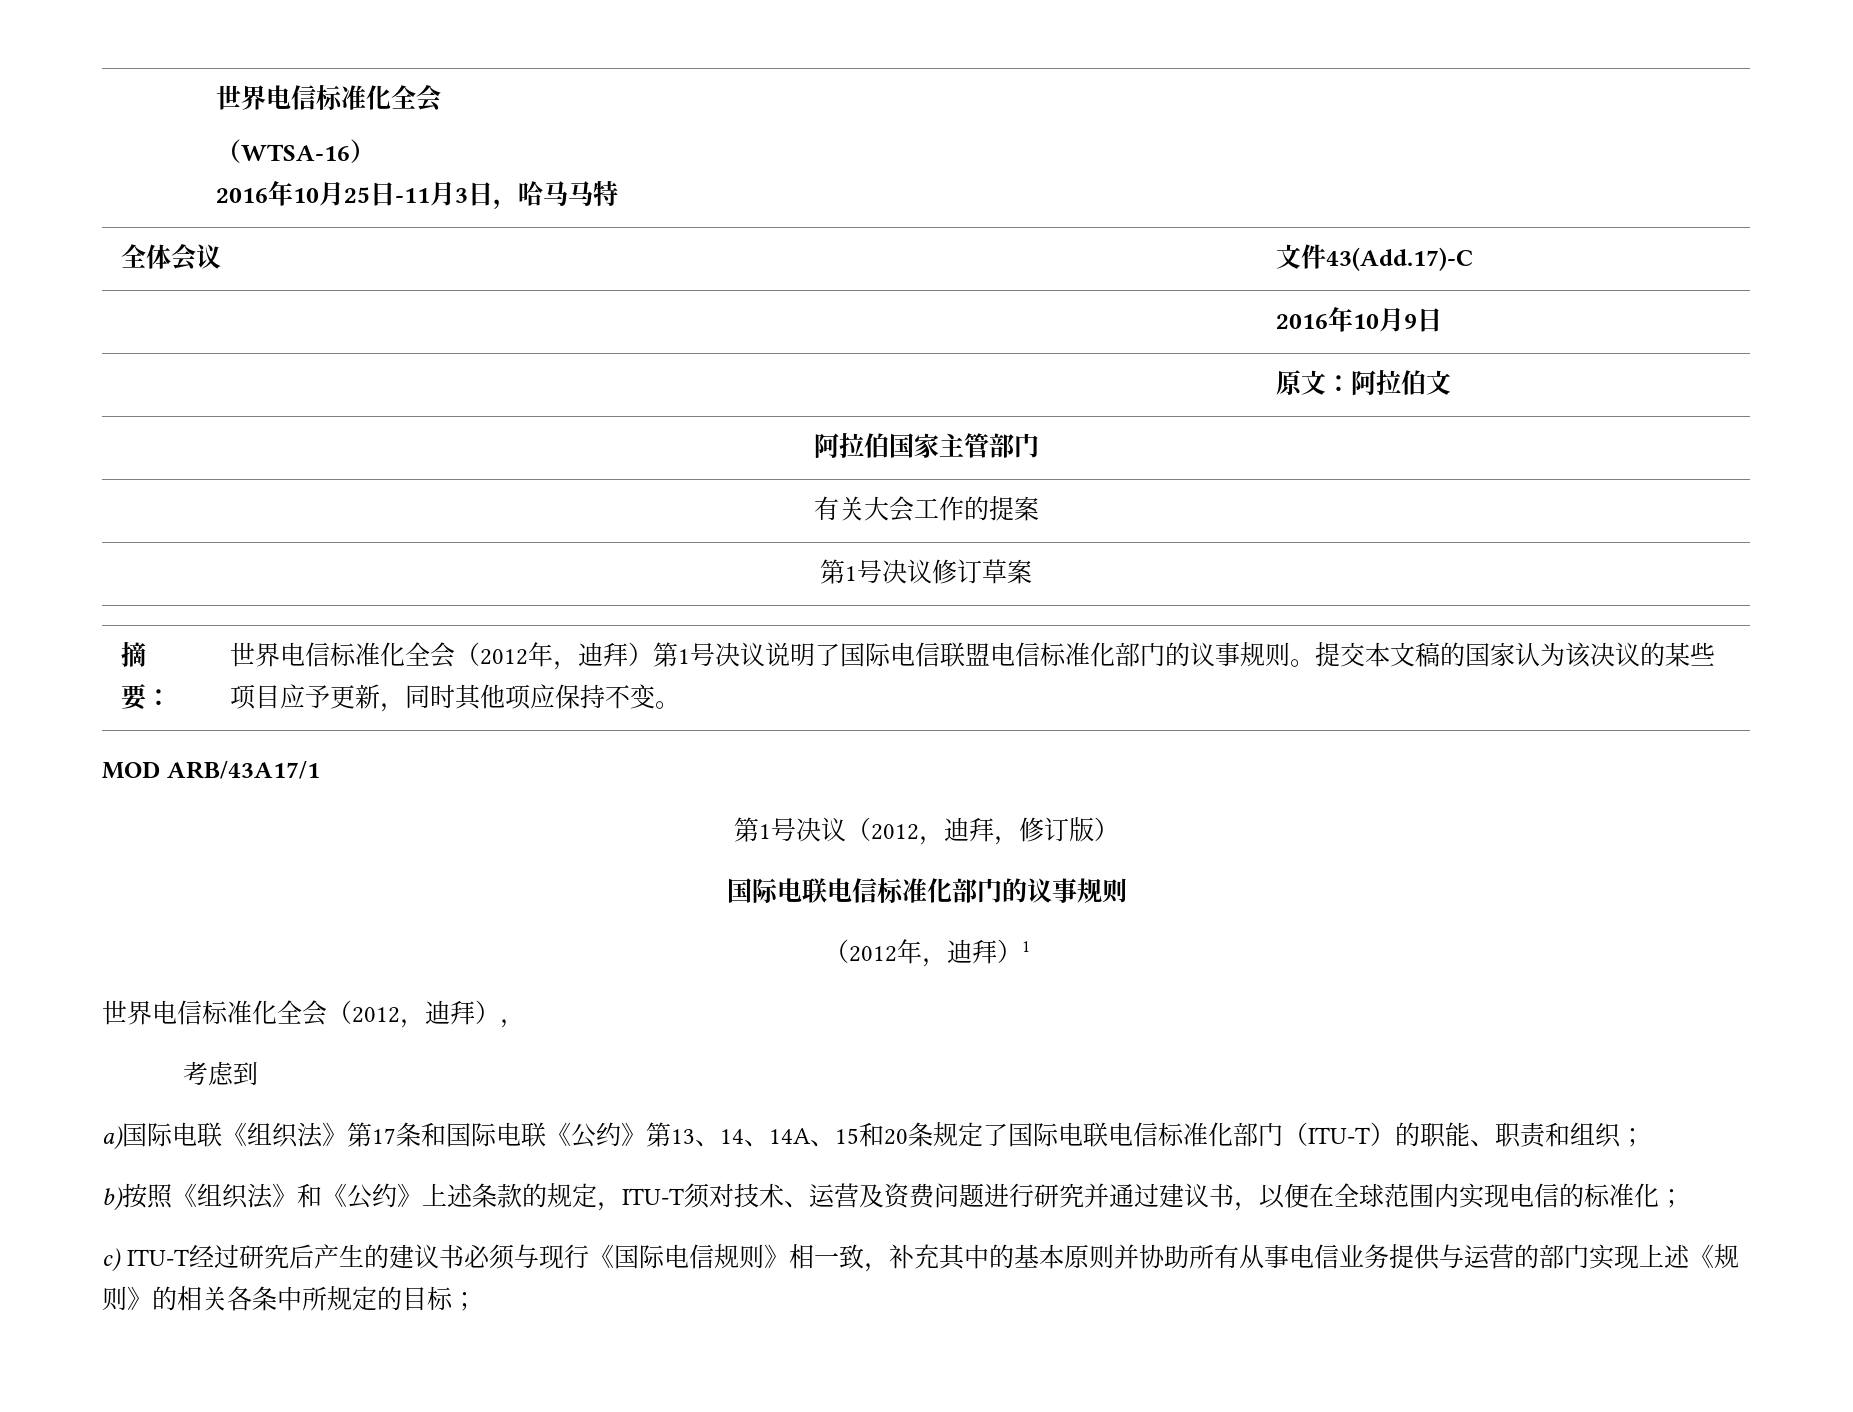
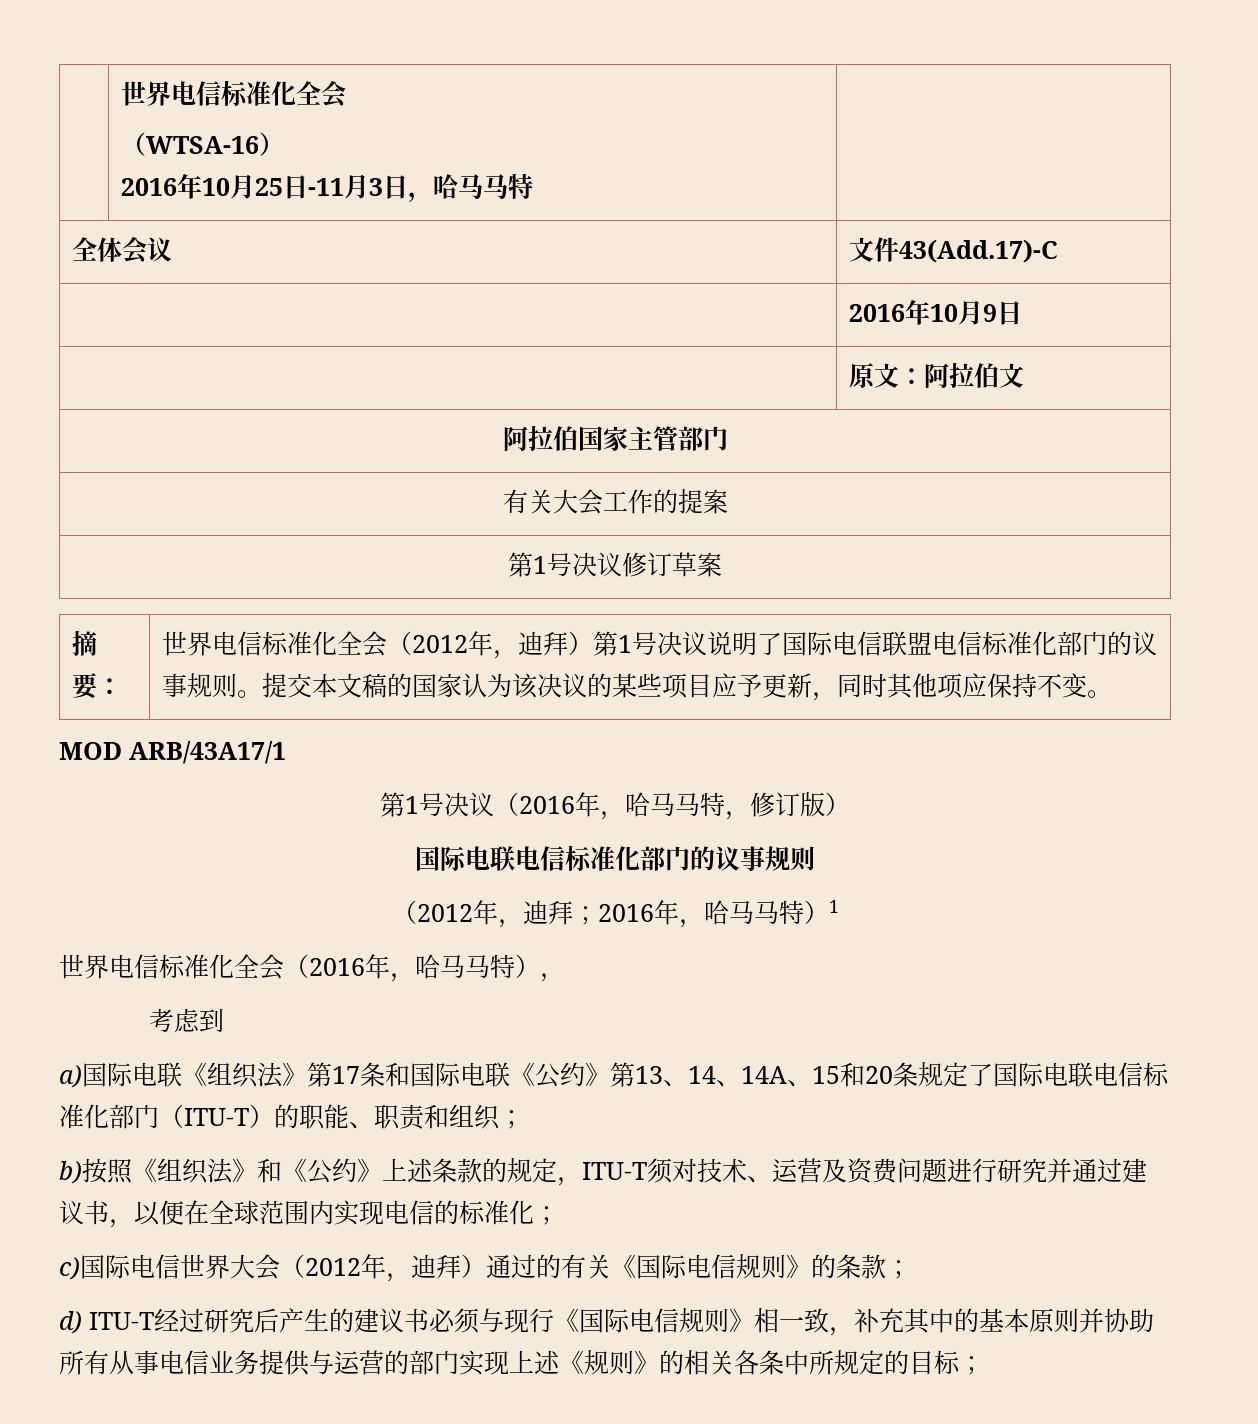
[871,817,994,845] 2012，迪拜 -> [519,792,725,820] 2016年，哈马马特
(997, 951) none -> [572,900,804,928] ；2016年，哈马马特
[352,1000,475,1028] 2012，迪拜 -> [309,954,515,982] 2016年，哈马马特
(121, 1260) none -> [80,1254,911,1282] [59,1311,82,1334] 国际电信世界大会（2012年，迪拜）通过的有关《国际电信规则》的条款； // d)

